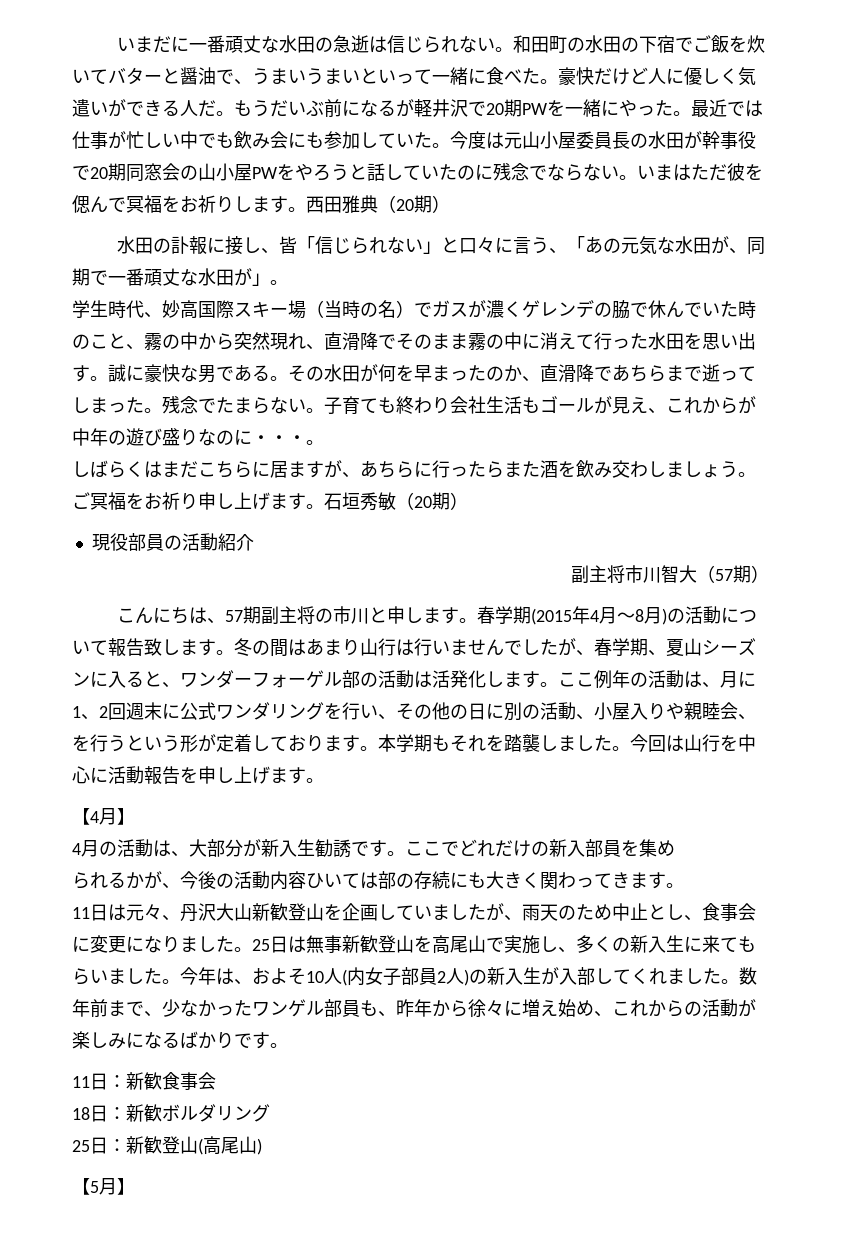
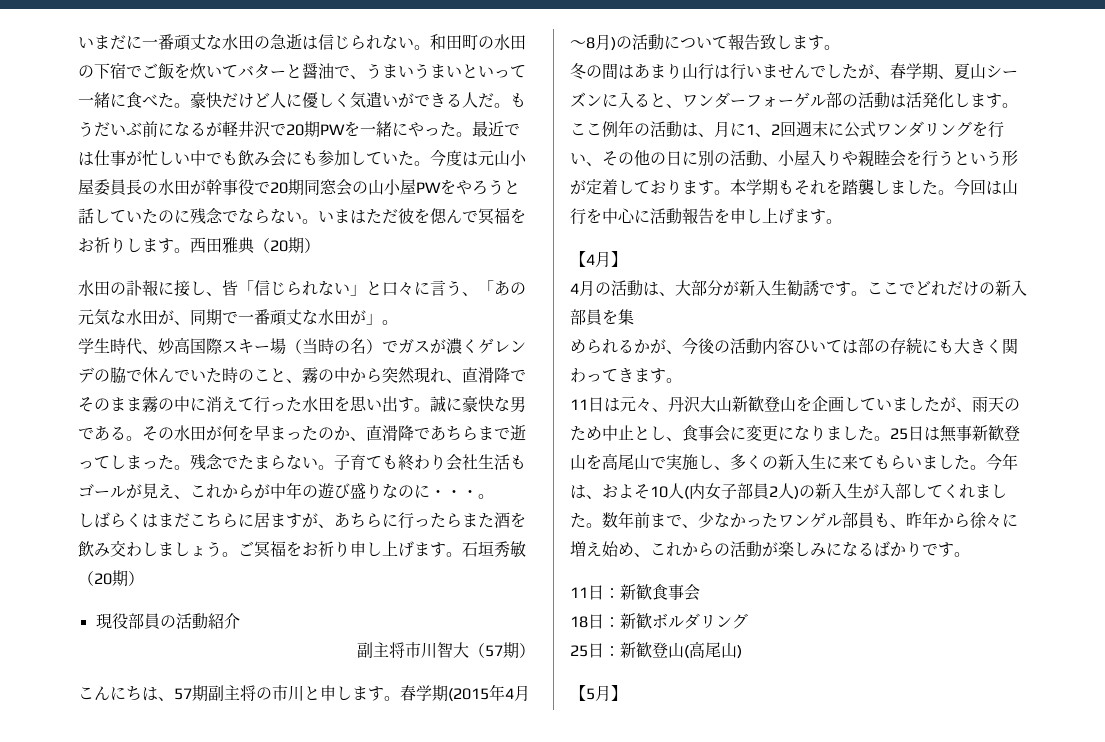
(234, 652) none -> (840, 47) //
[738,714,756,720] 、 -> (906, 158) none
[657,840,675,856] め // -> [570,339,586,353] // め

